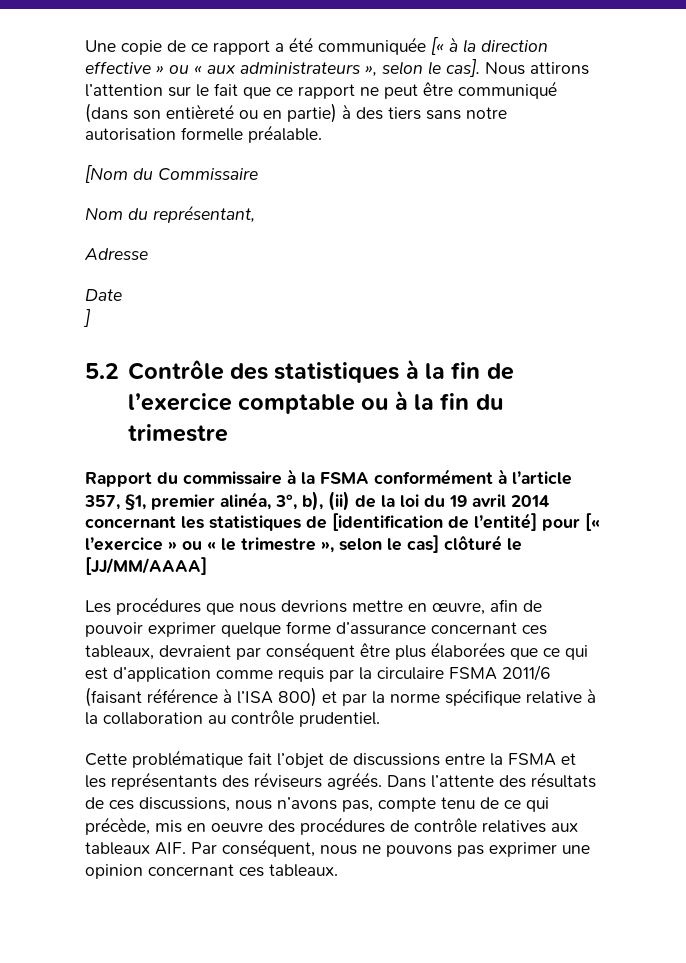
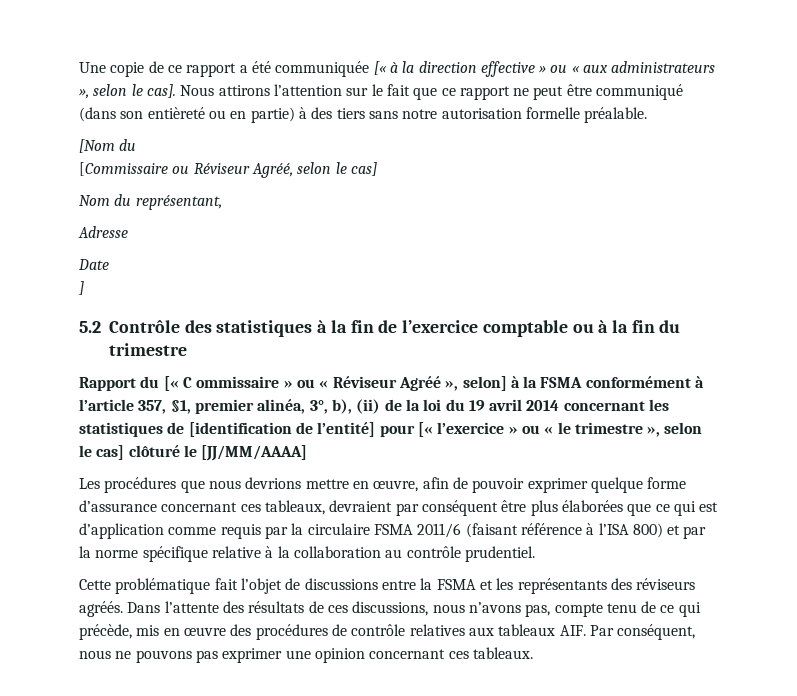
[158,168,258,180] Commissaire -> [79,162,377,178] // [Commissaire ou Réviseur Agréé, selon le cas]
[183,471,282,485] commissaire -> [163,376,507,391] [« C ommissaire » ou « Réviseur Agréé », selon]
[211,822,263,832] oeuvre -> [183,627,226,636] œuvre

